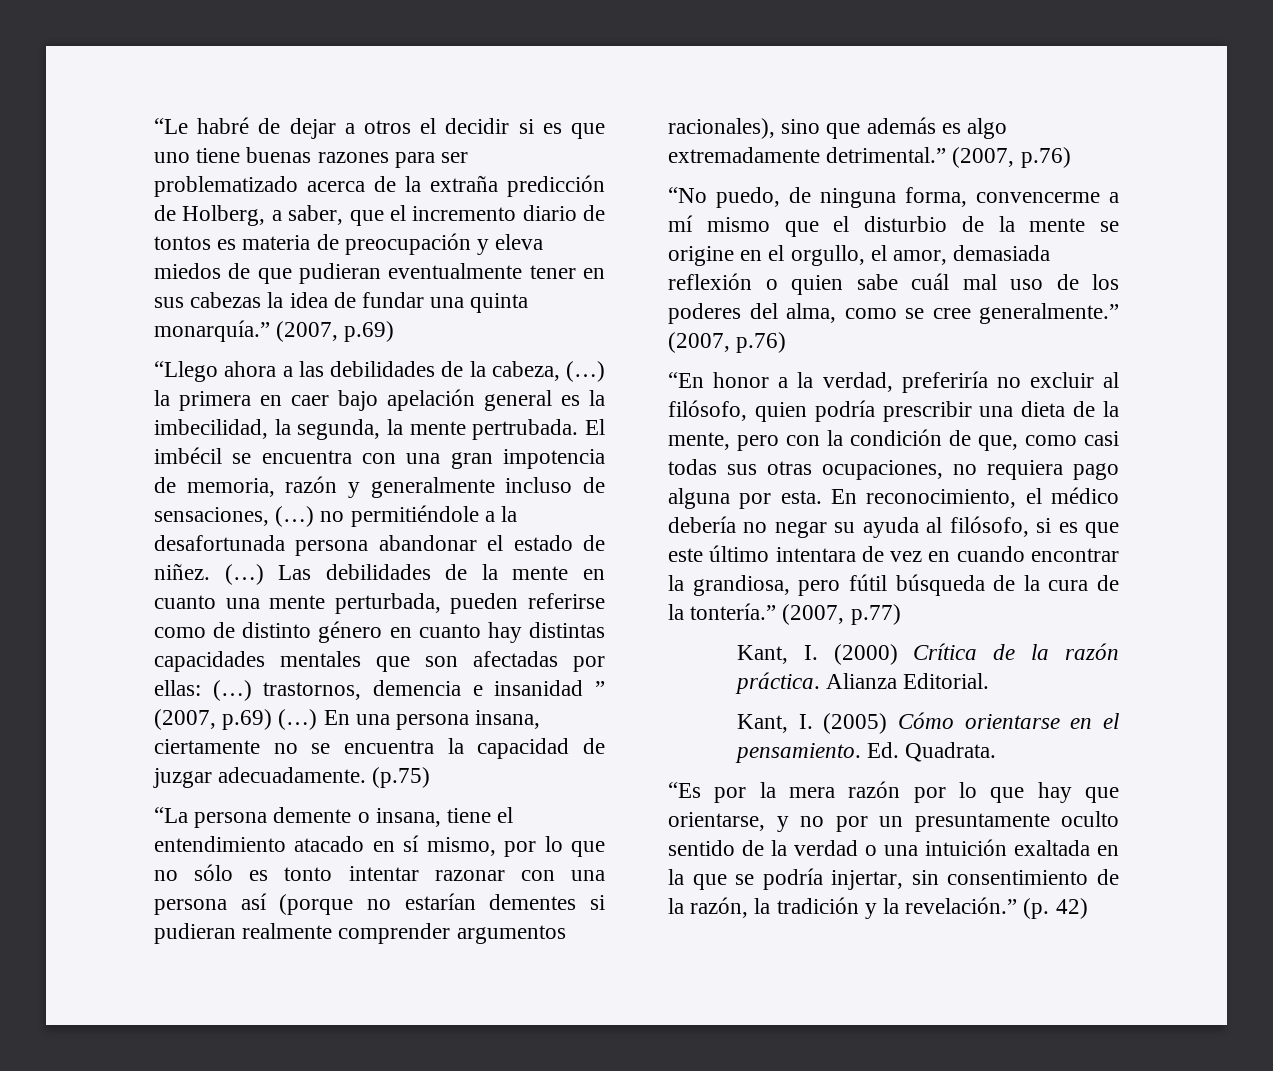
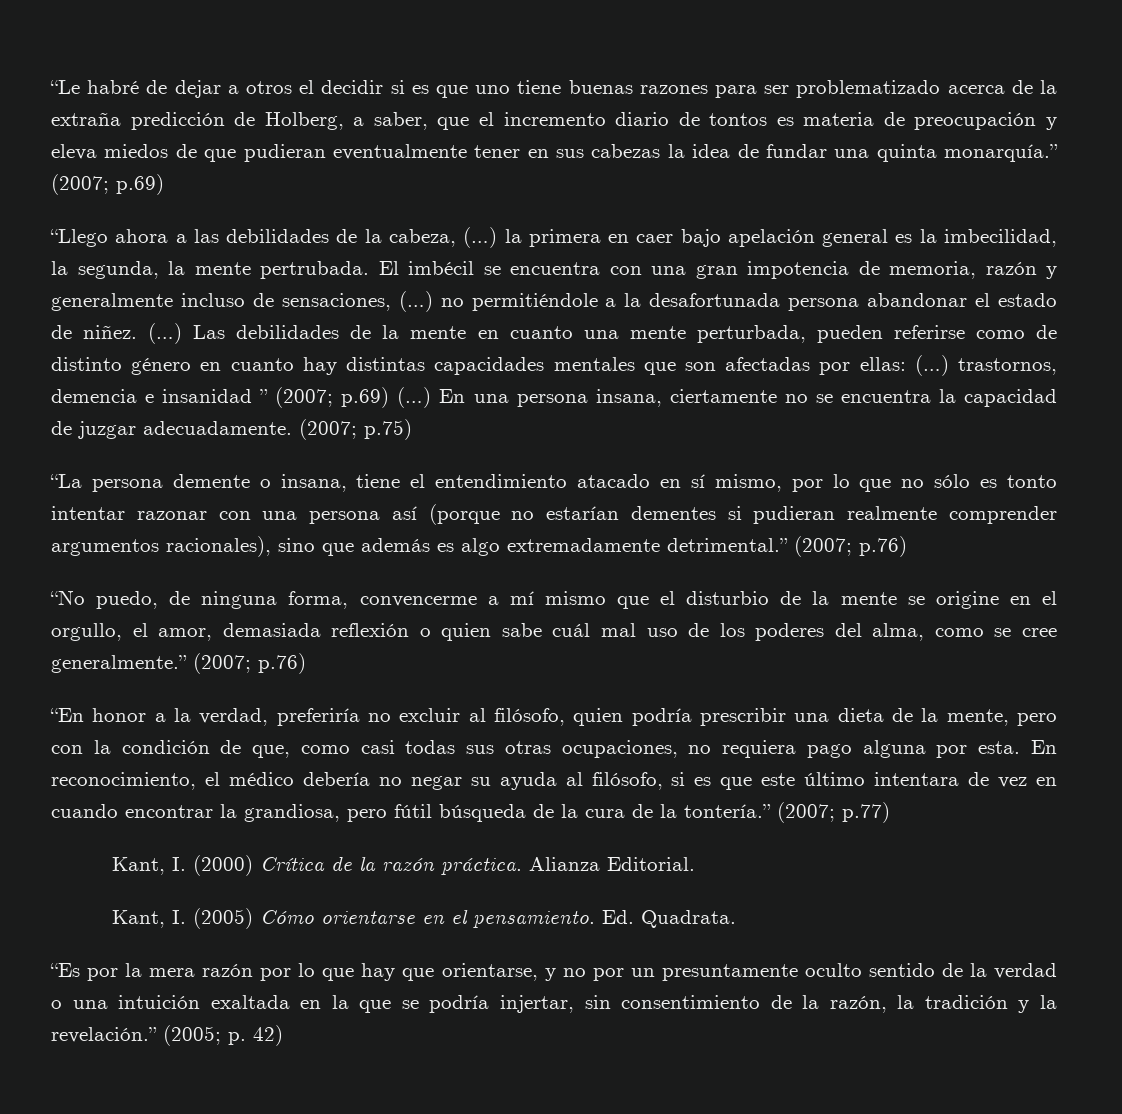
[276,321,339,342] (2007, -> [51,174,109,195] (2007;
[154,709,216,730] (2007, -> [275,387,334,408] (2007;
[372,767,431,788] (p.75) -> [299,419,412,440] (2007; p.75)
[952,147,1015,168] (2007, -> [794,536,852,557] (2007;
[668,332,730,353] (2007, -> [193,653,251,674] (2007;
[782,604,845,625] (2007, -> [777,802,835,823] (2007;
[1023,898,1050,919] (p. -> [163,1025,246,1046] (2005; p.

